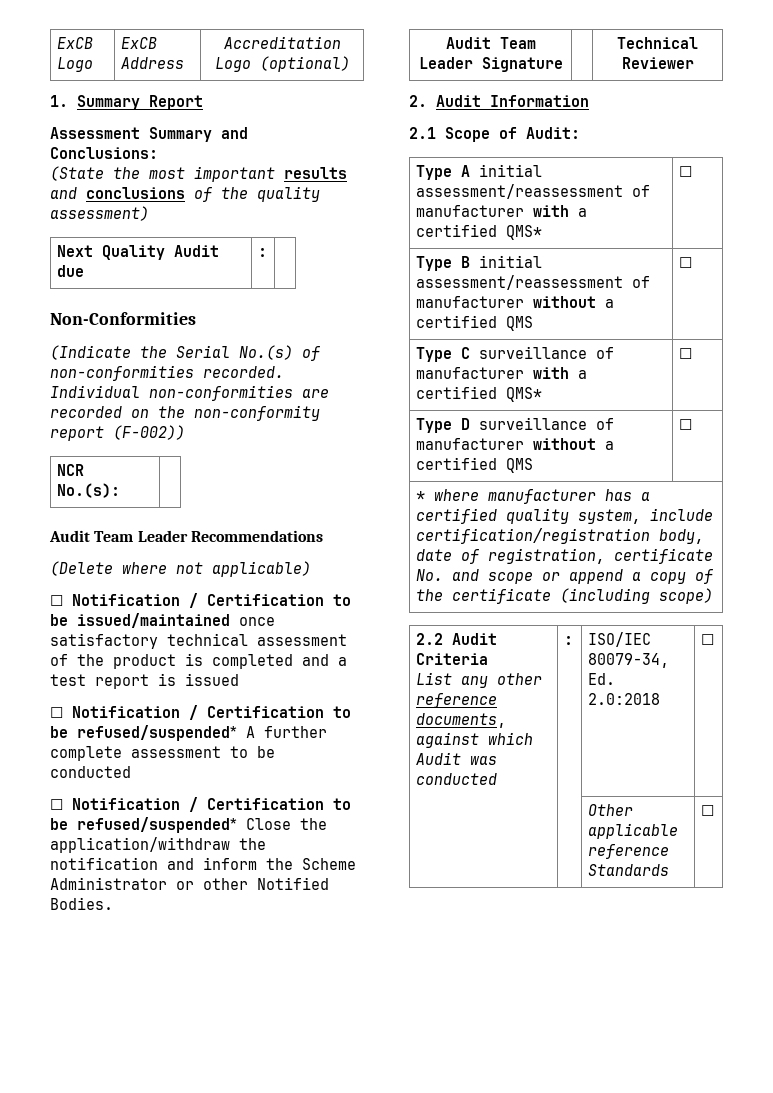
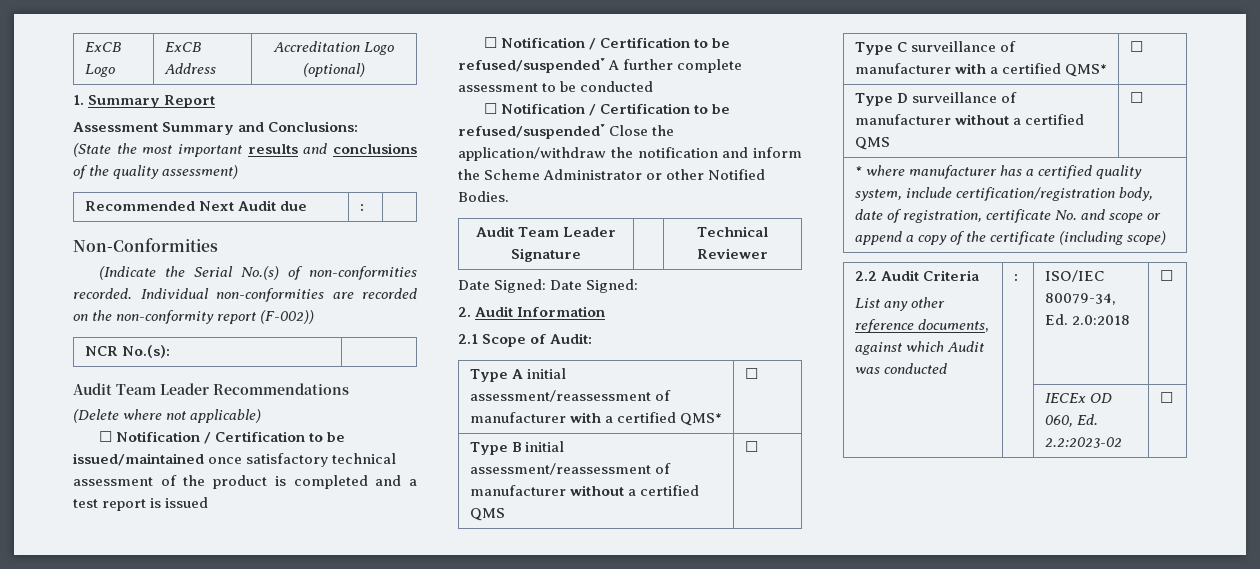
[56,245,165,260] Next Quality -> [84,201,234,211] Recommended Next
(694, 63) none -> [458,279,639,293] // Date Signed: Date Signed:
[587,804,633,816] [587,823,678,839] [587,844,669,859] [587,864,669,876] Other applicable reference Standards -> [1044,393,1112,403] [1044,414,1098,427] [1044,437,1122,448] IECEx OD 060, Ed. 2.2:2023-02

